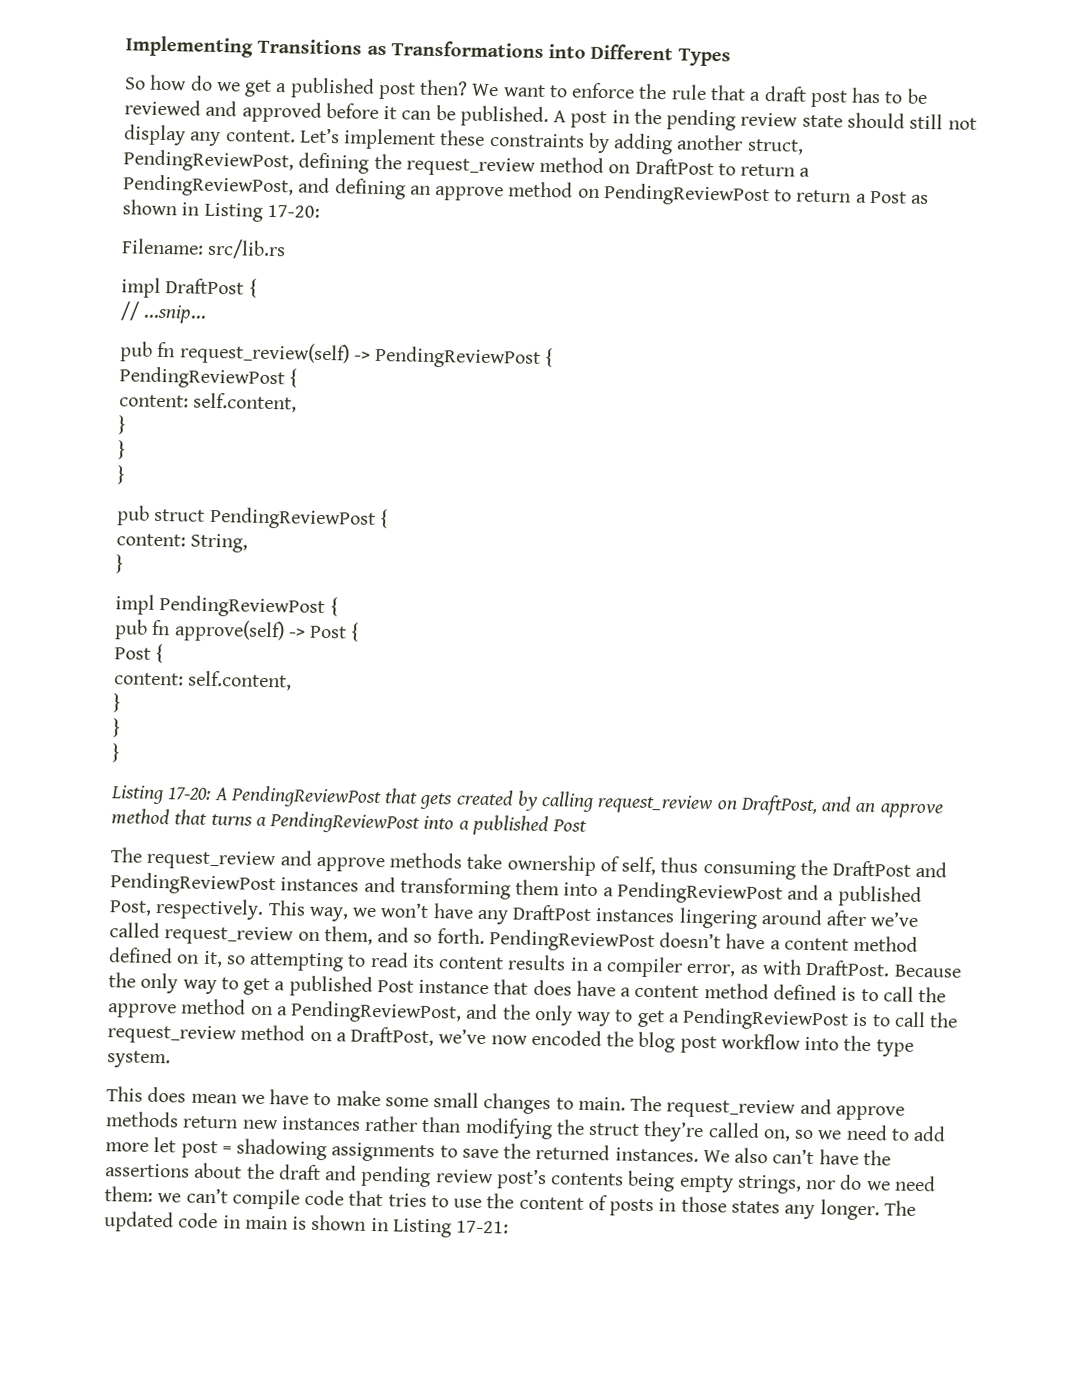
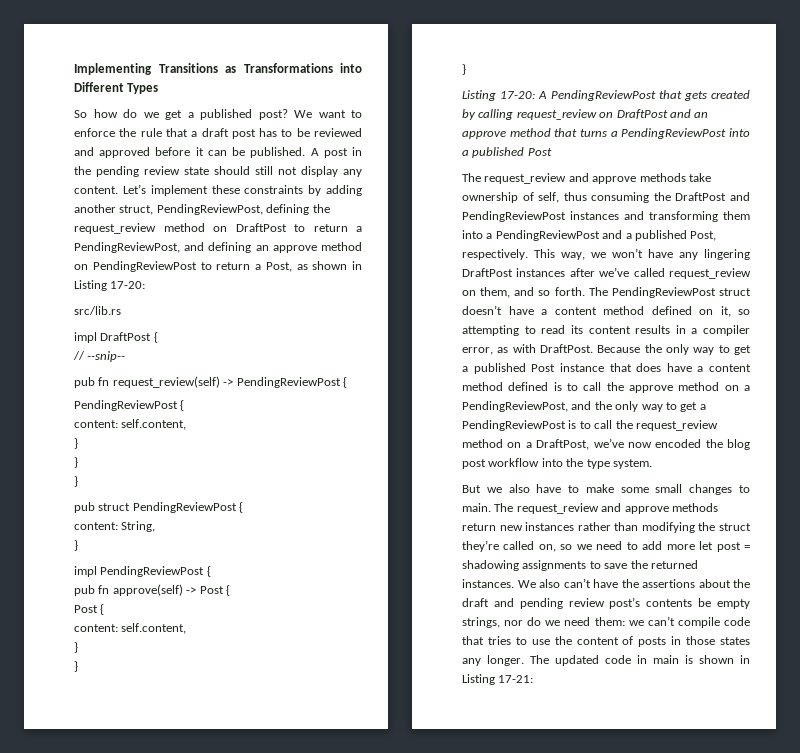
[377,79,469,100] post then? -> [258,109,288,120] post?
[869,190,907,204] Post -> [265,262,292,272] Post,
[121,238,204,255] Filename: -> (146, 285) none
[143,304,208,324] ...snip... -> [87,351,126,362] --snip--
[739,794,818,817] DraftPost, -> [616,109,668,119] DraftPost
(509, 917) none -> [704,249,750,260] lingering
[678,907,823,930] lingering around -> (566, 272) none
[488,929,655,953] PendingReviewPost -> [588,287,751,298] The PendingReviewPost struct
[106,1086,265,1105] This does mean we -> [462,484,530,493] But we also
[627,1170,676,1192] being -> [698,598,712,607] be

